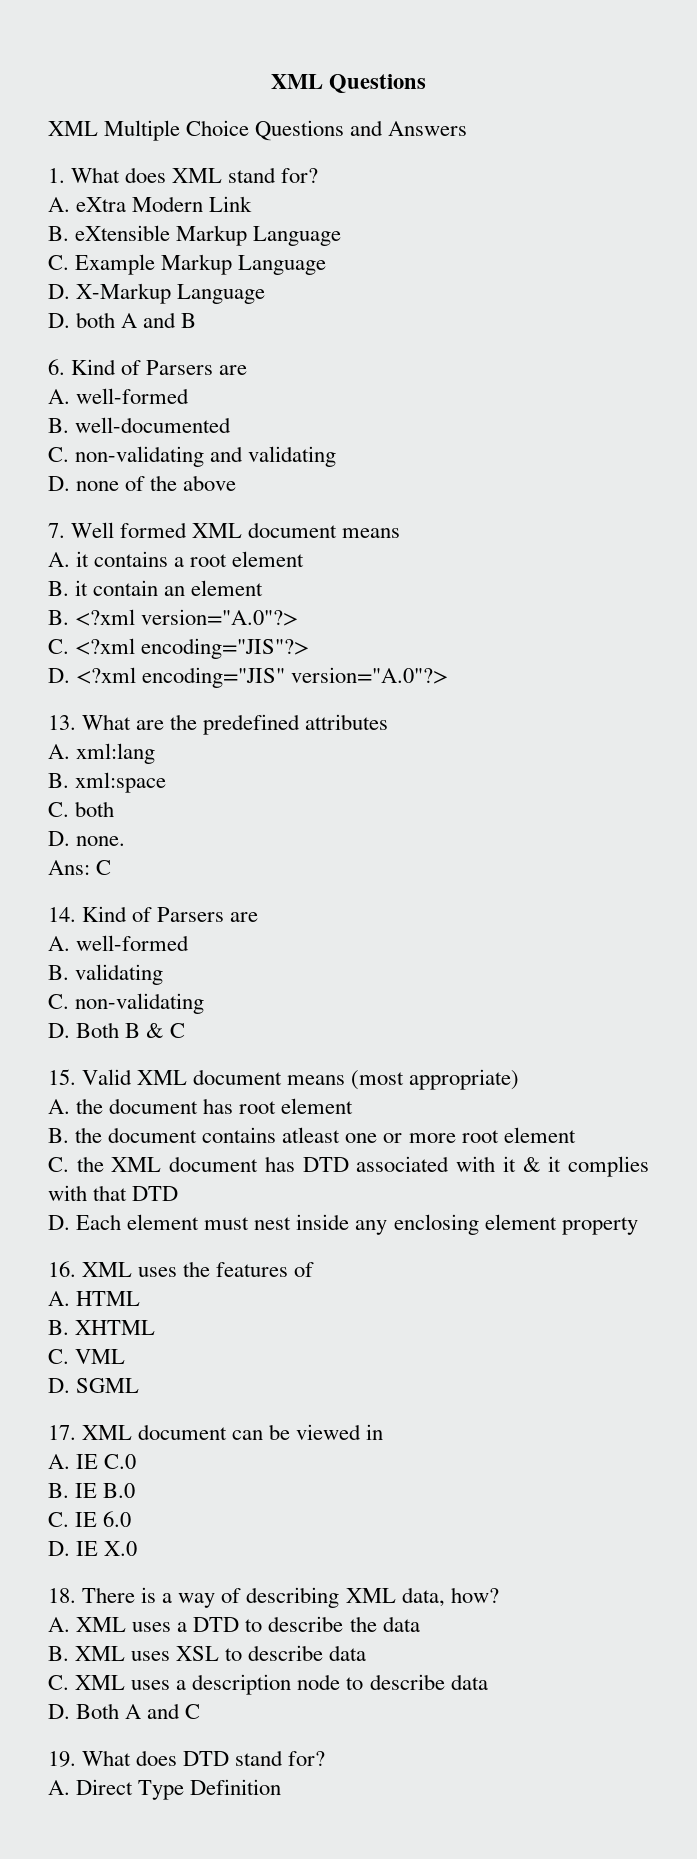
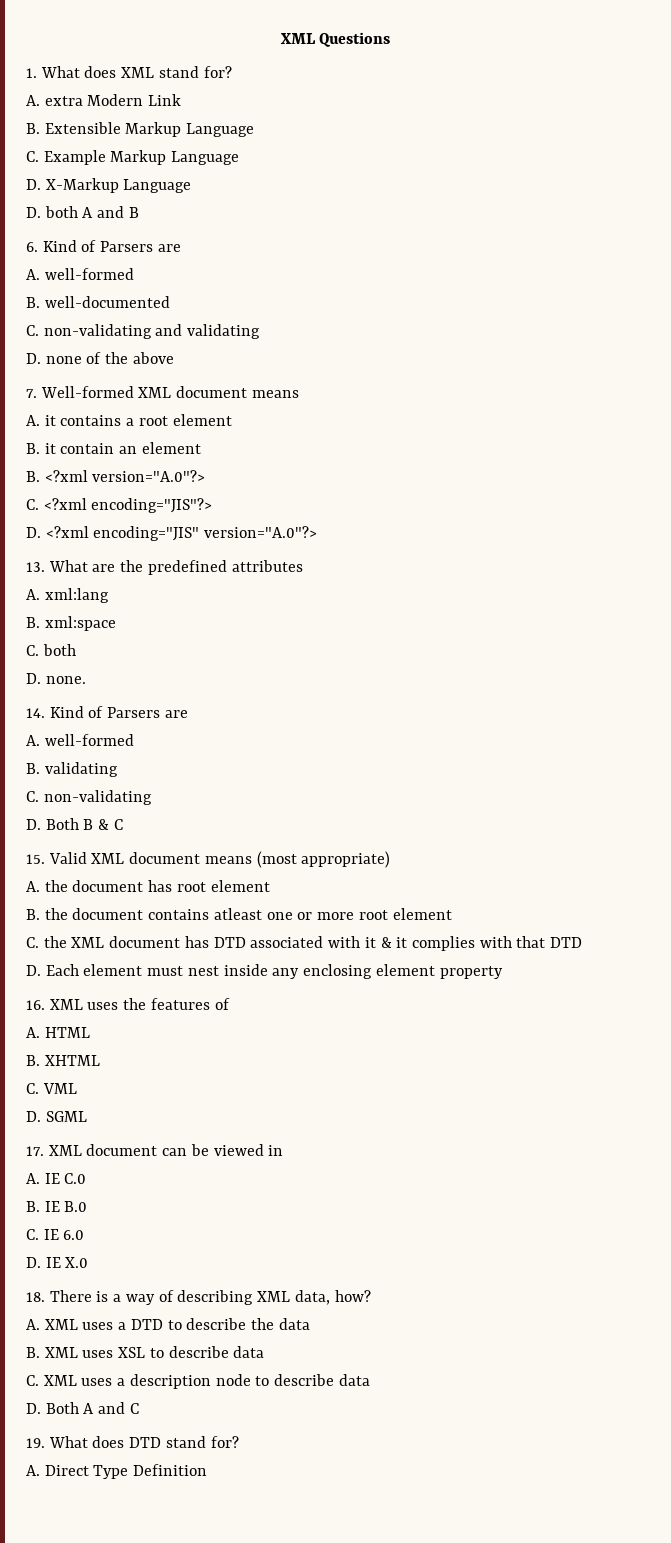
[48,120,468,141] // XML Multiple Choice Questions and Answers -> (391, 39) none
[76,197,127,212] eXtra -> [44,96,83,106] extra
[75,225,171,241] eXtensible -> [44,122,121,134] Extensible
[71,522,188,538] Well formed -> [40,386,134,398] Well-formed
[48,860,112,875] // Ans: C -> (86, 680) none

